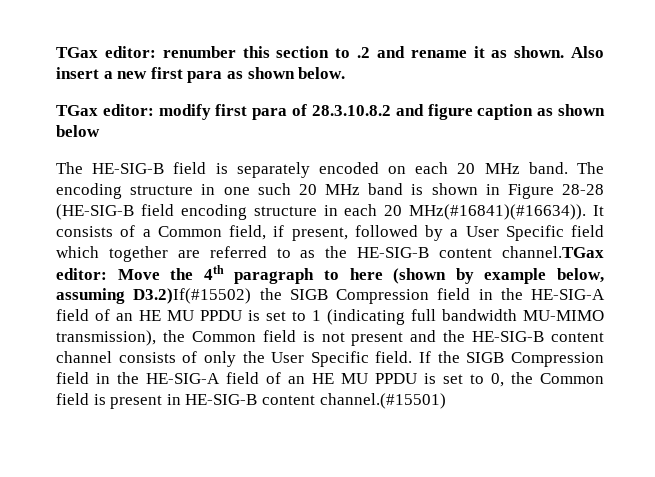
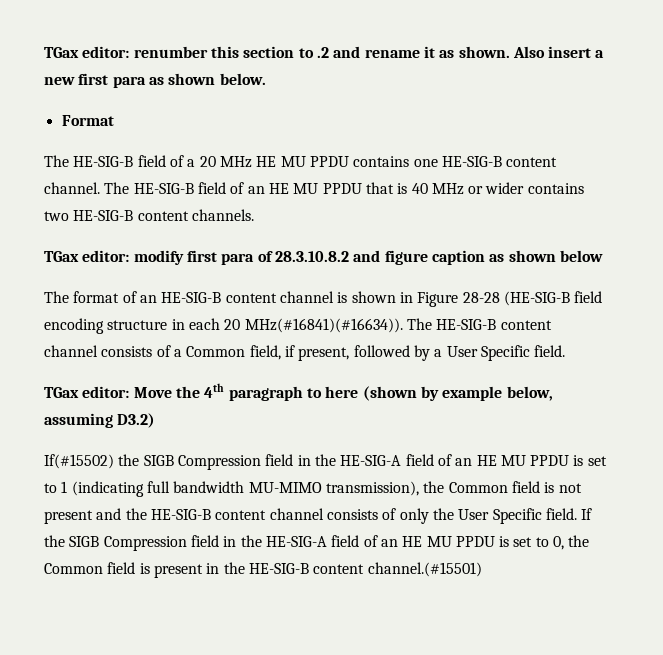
(346, 73) none -> [61,115,114,126] [44,155,558,168] [44,182,584,195] [44,209,254,221] // Format // The HE-SIG-B field of a 20 MHz HE MU PPDU contains one HE-SIG-B content channel. The HE-SIG-B field of an HE MU PPDU that is 40 MHz or wider contains two HE-SIG-B content channels.
[92,162,604,178] [56,183,404,199] HE-SIG-B field is separately encoded on each 20 MHz band. The encoding structure in one such 20 MHz band -> [73,291,334,303] format of an HE-SIG-B content channel
[593,205,604,216] It -> [406,318,552,330] [44,345,98,357] The HE-SIG-B content channel
[571,225,604,237] [56,246,605,262] field which together are referred to as the HE-SIG-B content channel.TGax -> [534,345,566,357] [44,387,79,398] field. // TGax
[133,288,252,304] D3.2)If(#15502) -> [117,413,156,428] [44,454,114,469] D3.2) // If(#15502)
(181, 399) none -> [223,562,245,574] the

